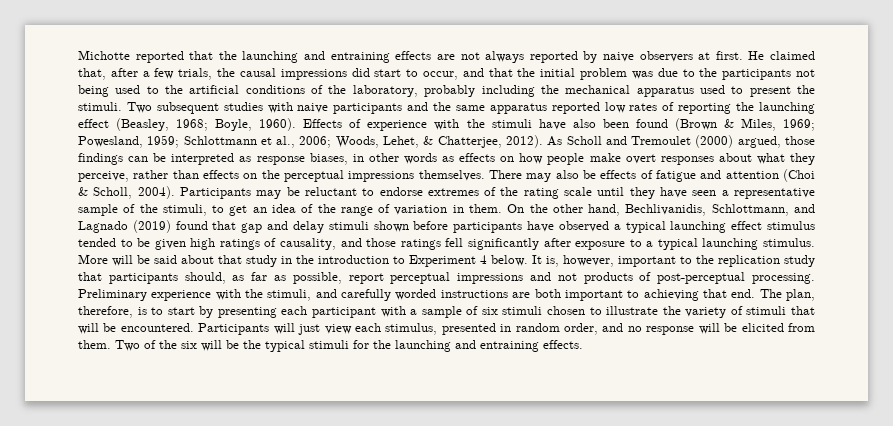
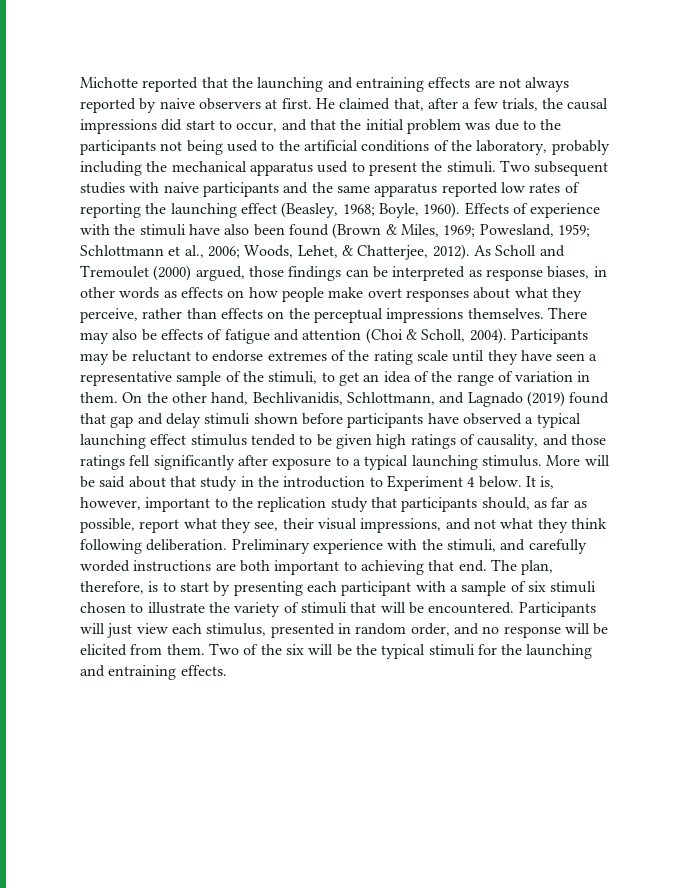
[390,272,815,284] perceptual impressions and not products of post-perceptual processing. -> [183,518,607,533] [80,539,228,554] what they see, their visual impressions, and not what they think following deliberation.

